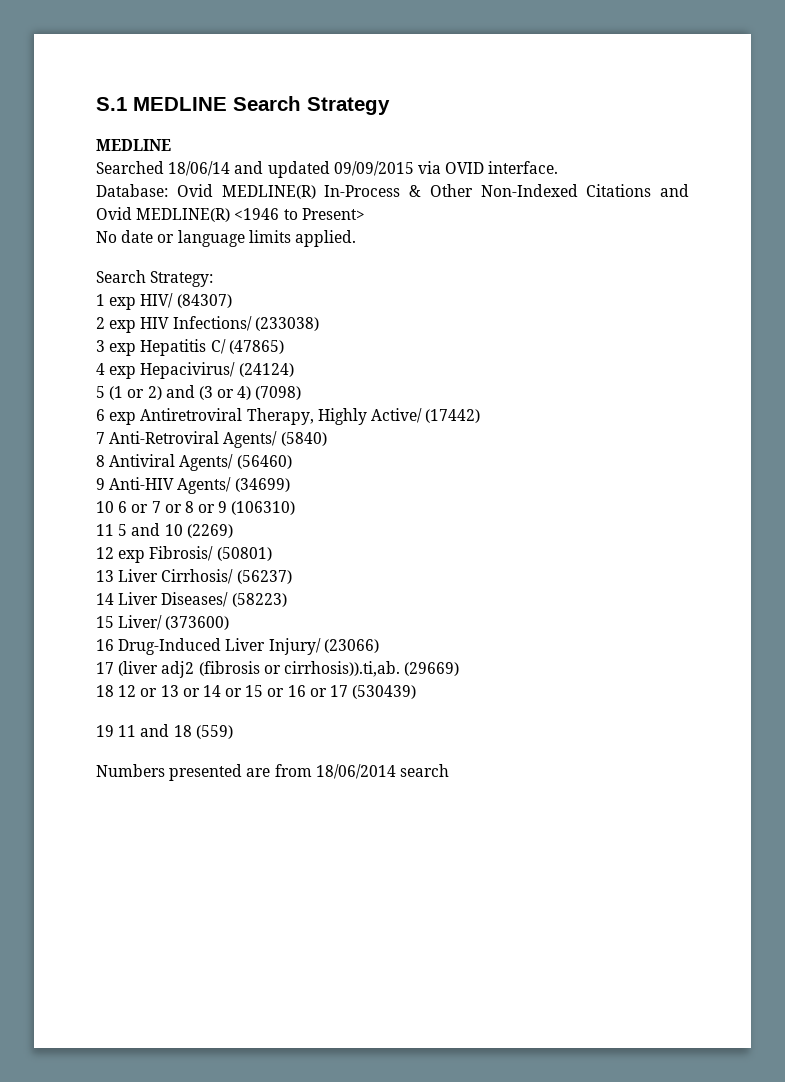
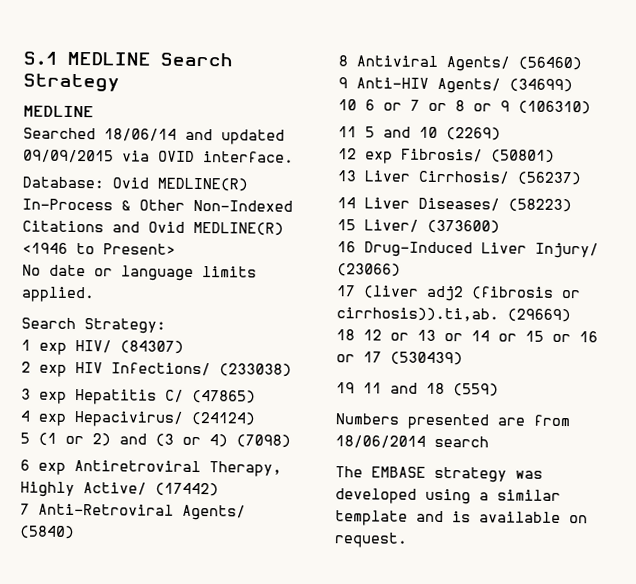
(449, 770) none -> [335,466,543,483] [335,488,561,505] [335,510,588,526] [334,532,408,548] // The EMBASE strategy was developed using a similar template and is available on request.

